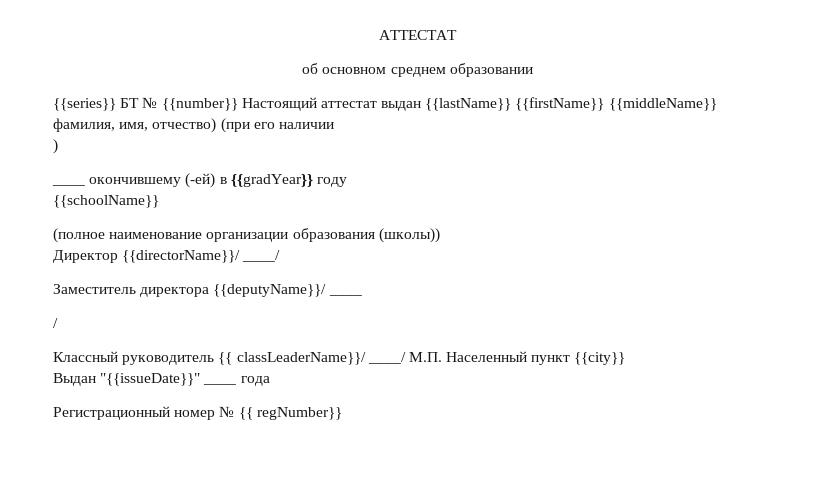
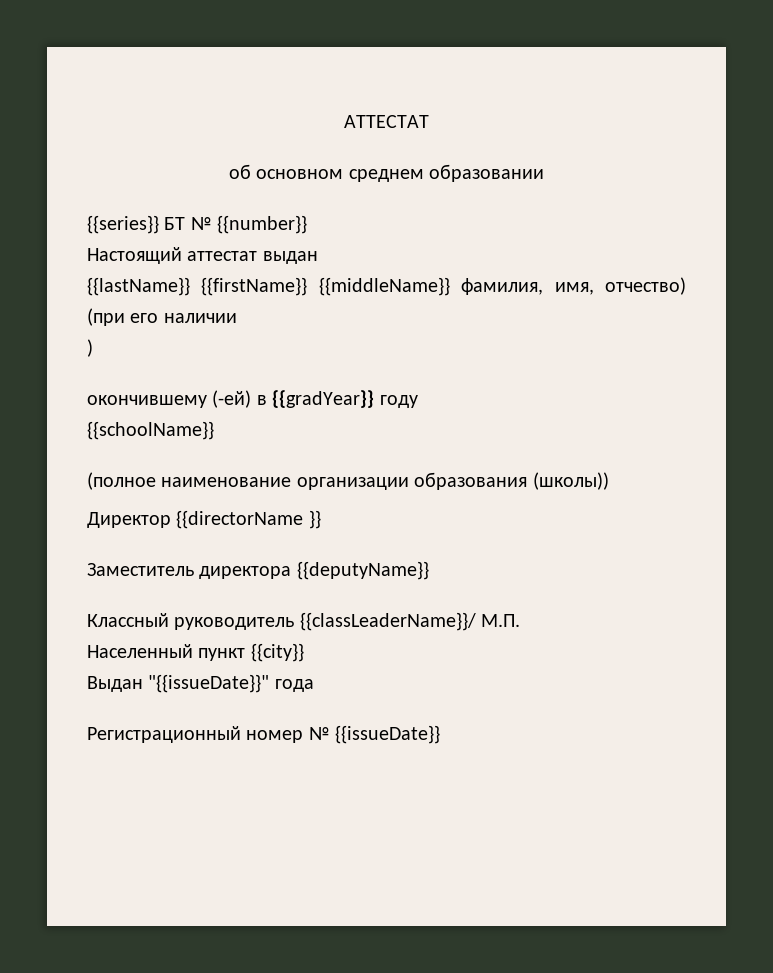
(238, 104) none -> (308, 224) //
(422, 106) none -> (318, 257) //
[52,184,85,186] ____ -> (93, 348) none
[122,250,281,263] {{directorName}}/ ____/ -> [176,510,321,529] {{directorName }}
[213,284,362,297] [53,318,58,328] {{deputyName}}/ ____ // / -> [296,561,429,580] {{deputyName}}
[218,352,406,365] {{ classLeaderName}}/ ____/ -> [299,612,476,631] {{classLeaderName}}/
(442, 357) none -> (521, 620) //
[203,383,237,385] ____ -> (270, 683) none
[238,407,342,420] {{ regNumber}} -> [335,725,441,744] {{issueDate}}

